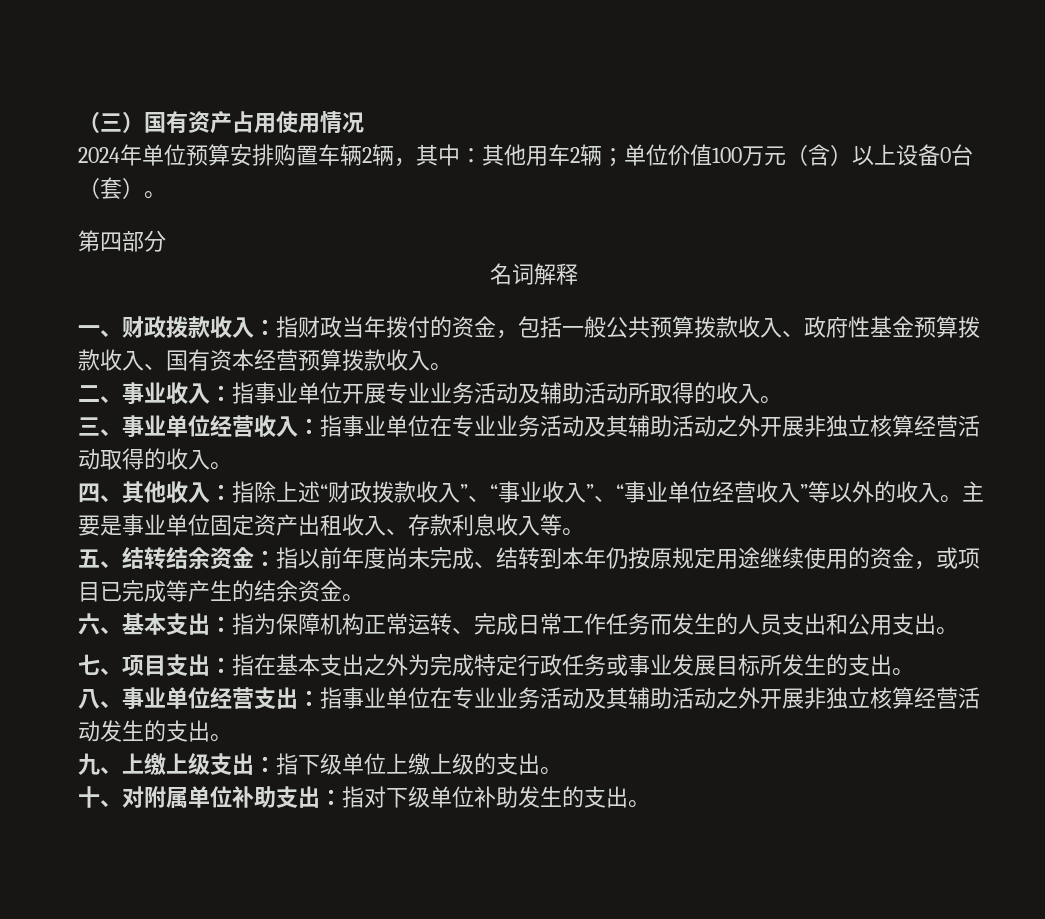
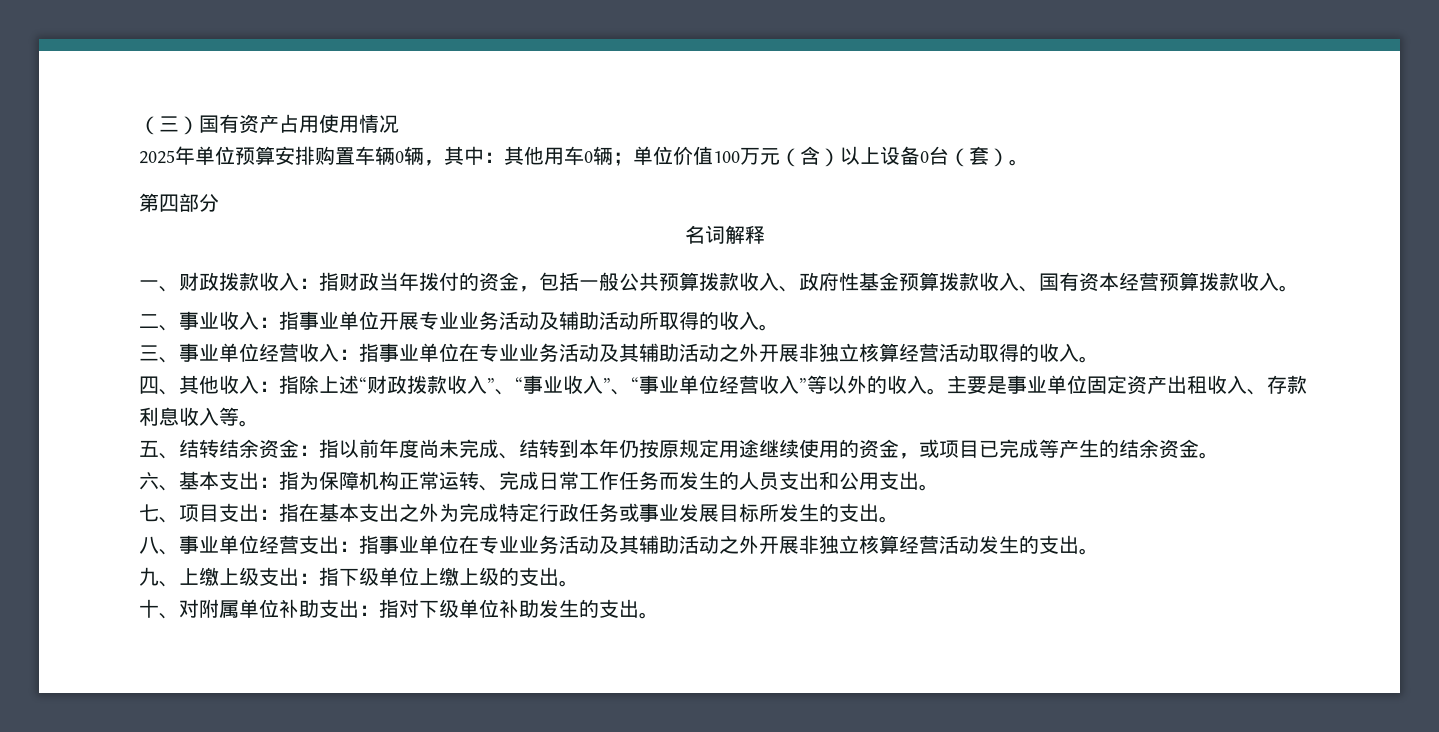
[78,147,120,163] 2024 -> [139,150,175,164] 2025
[362,147,372,163] 2 -> [395,151,404,163] 0
[570,147,580,163] 2 -> [584,151,593,163] 0

